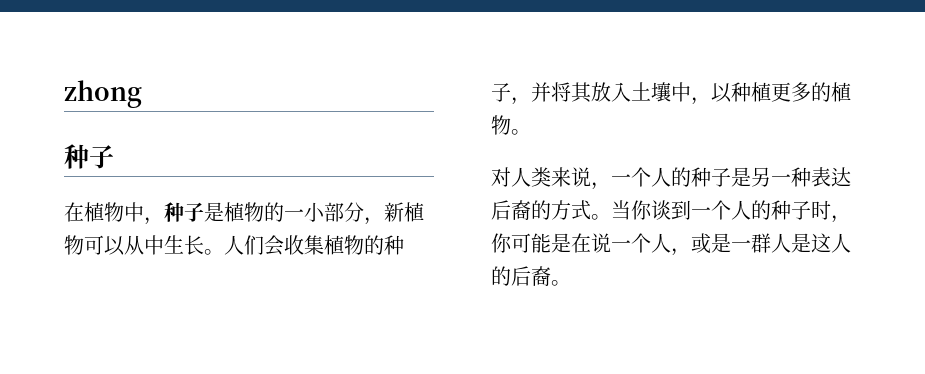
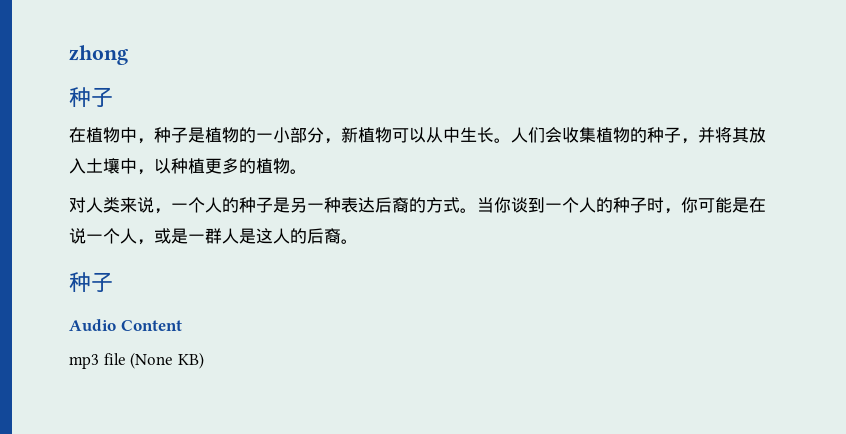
(571, 283) none -> [69,272,113,292] [69,319,182,331] [69,352,204,369] // 种子 // Audio Content // mp3 file (None KB)

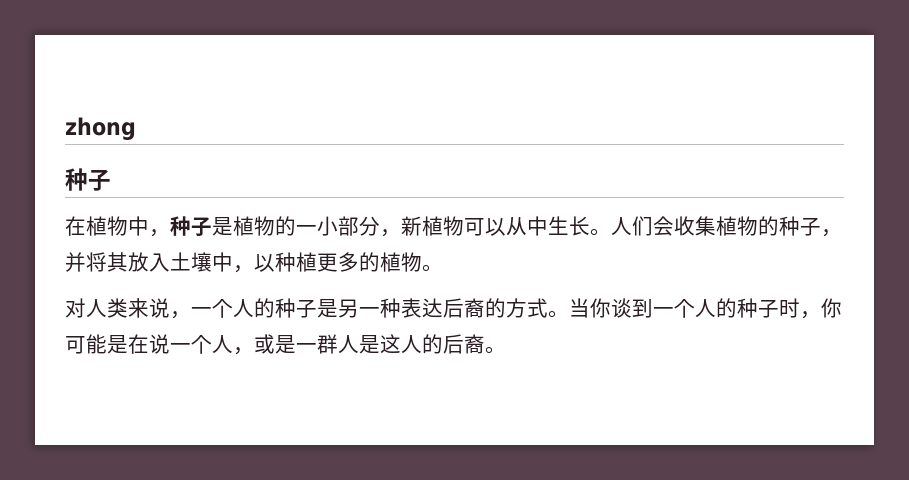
[69,272,113,292] [69,319,182,331] [69,352,204,369] // 种子 // Audio Content // mp3 file (None KB) -> (506, 350) none

